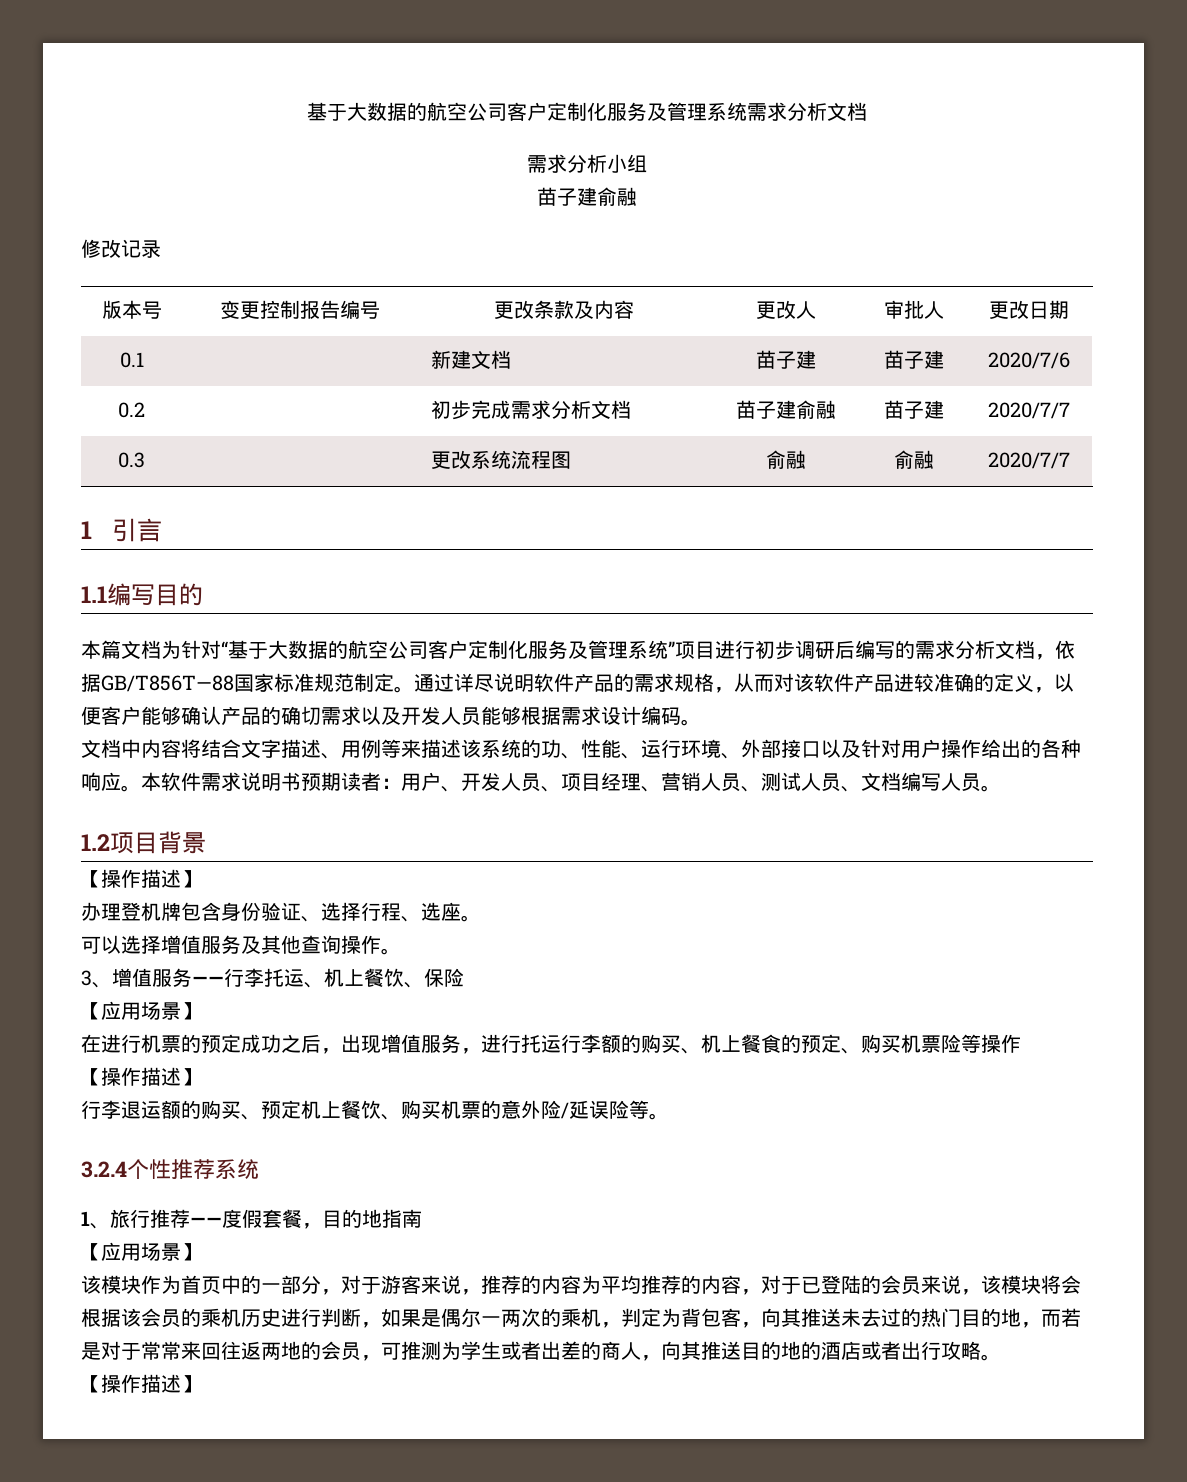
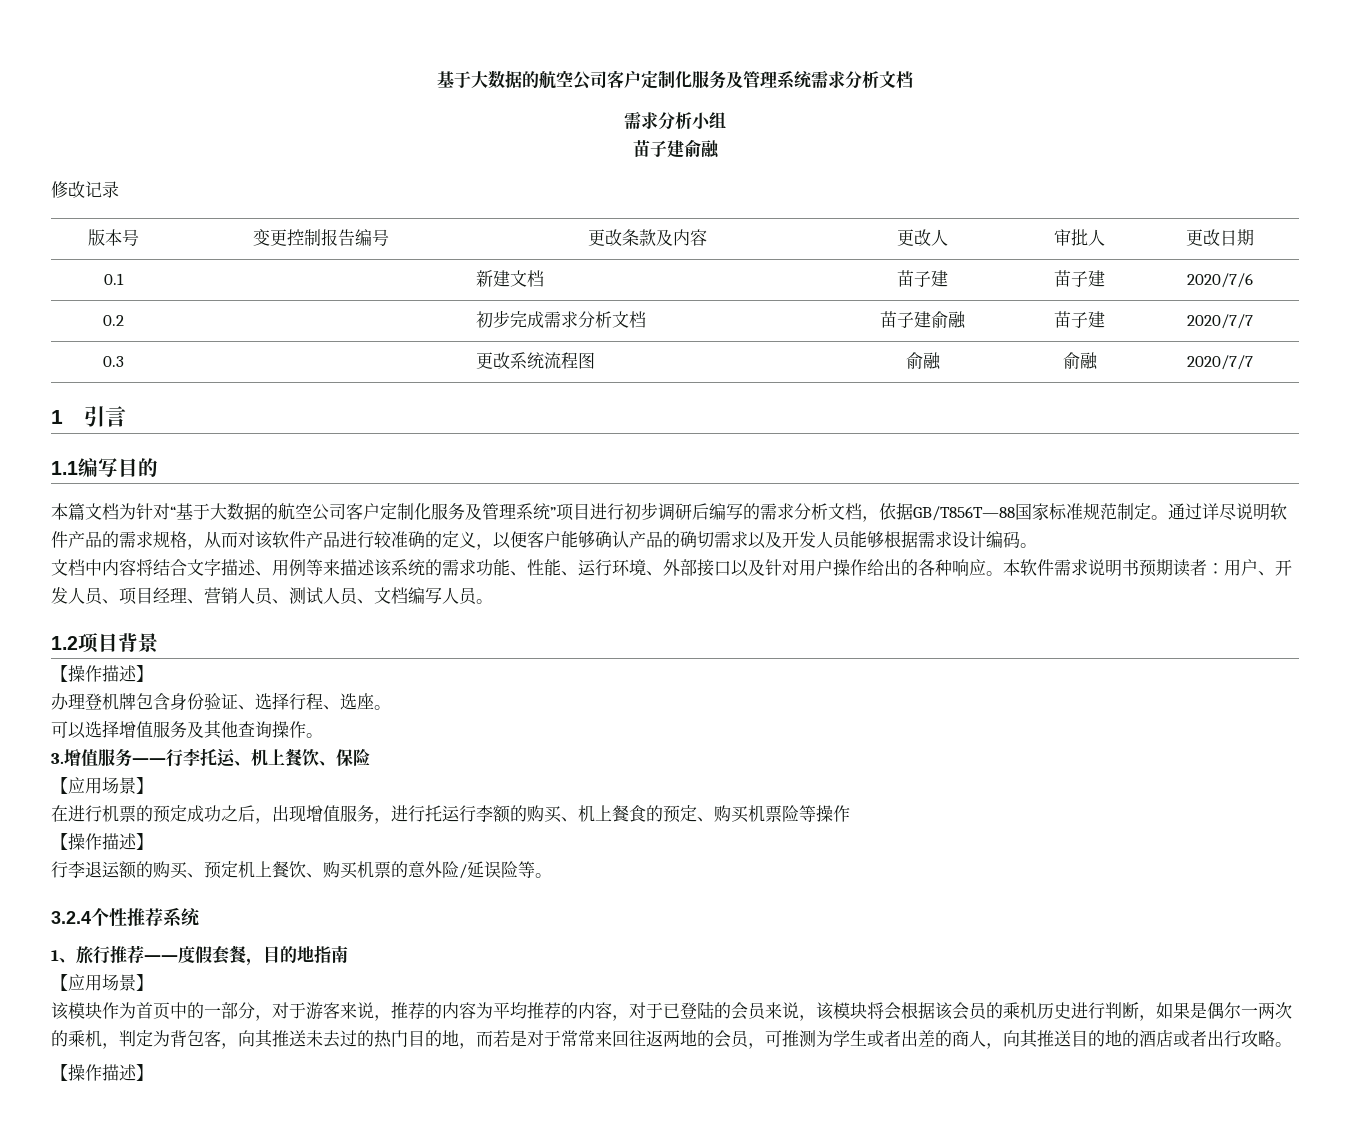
(914, 682) none -> [357,531,374,548] 行
[541,739,561,758] 功 -> [442,559,510,576] 需求功能
[81,970,112,988] 3、 -> [51,753,64,764] 3.

